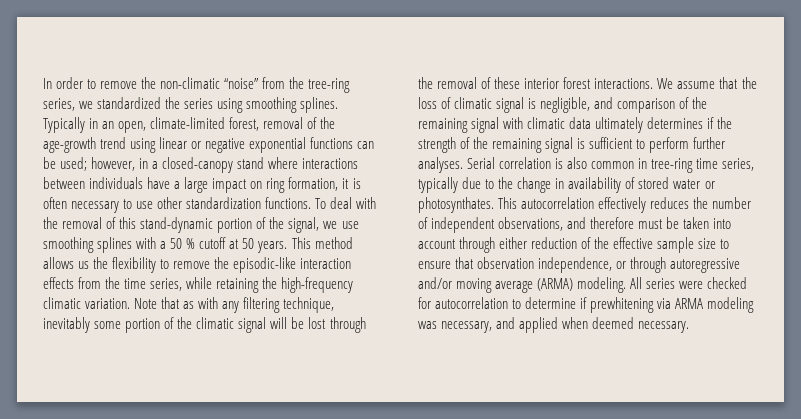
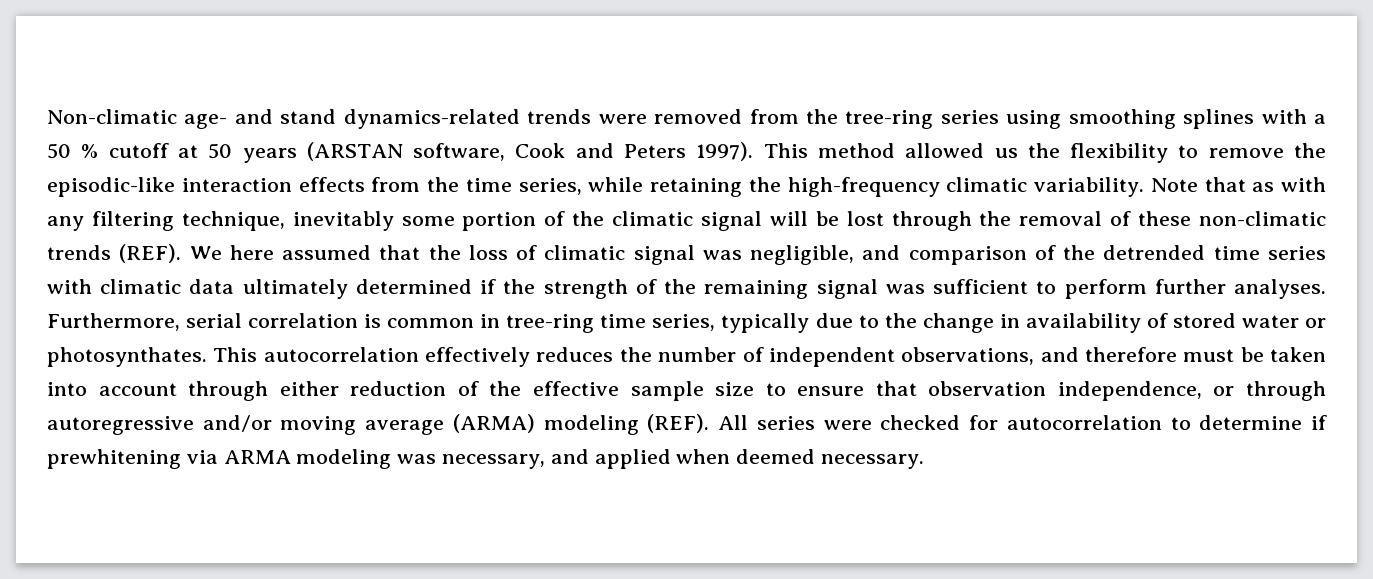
[43,77,351,93] [43,97,339,113] [43,117,336,133] [43,137,375,153] [43,157,359,173] [43,177,361,193] [43,197,377,213] [43,217,359,233] In order to remove the non-climatic “noise” from the tree-ring series, we standardized the series using smoothing splines. Typically in an open, climate-limited forest, removal of the age-growth trend using linear or negative exponential functions can be used; however, in a closed-canopy stand where interactions between individuals have a large impact on ring formation, it is often necessary to use other standardization functions. To deal with the removal of this stand-dynamic portion of the signal, we use -> [47,109,1062,129] Non-climatic age- and stand dynamics-related trends were removed from the tree-ring series using
[257,241,288,253] years. -> [242,142,754,163] years (ARSTAN software, Cook and Peters 1997).
[43,257,74,269] allows -> [905,143,985,158] allowed
[85,298,131,309] variation. -> [1034,177,1145,197] variability.
[524,77,716,89] interior forest interactions. We assume -> [1199,211,1327,226] [47,244,372,263] non-climatic trends (REF). We here assumed
[528,98,537,109] is -> [702,250,742,260] was
[418,117,500,133] remaining signal -> [1103,245,1327,260] detrended time series
[647,117,704,129] determines -> [355,279,472,294] determined
[577,138,586,149] is -> [885,284,925,294] was
[467,157,496,169] Serial -> [47,313,243,331] Furthermore, serial
[567,157,588,169] also -> (382, 321) none
[577,277,627,293] modeling. -> [543,414,710,435] modeling (REF).

